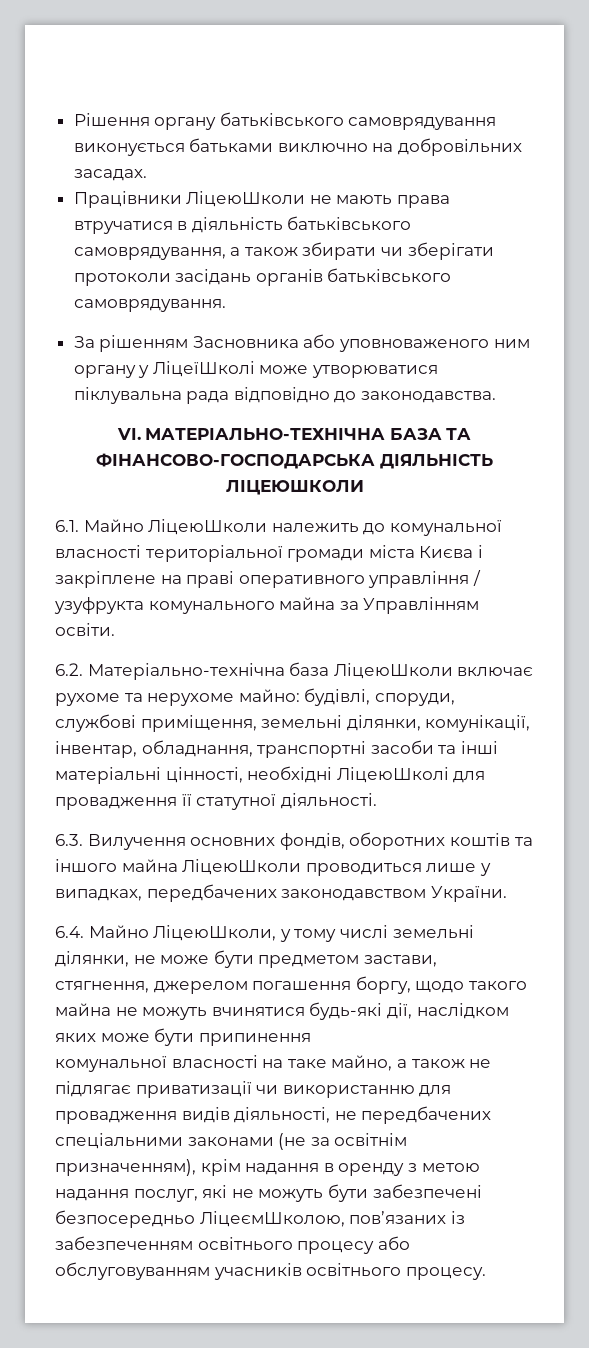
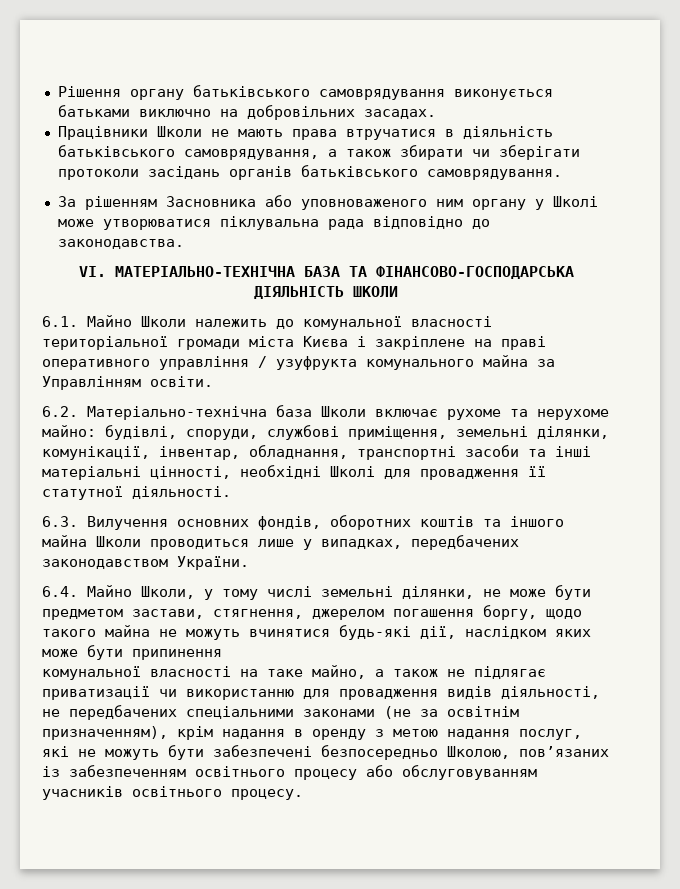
[186,191,306,207] ЛіцеюШколи -> [156,126,202,137] Школи
[152,361,255,377] ЛіцеїШколі -> [552,196,598,207] Школі
[225,480,364,495] ЛІЦЕЮШКОЛИ -> [353,286,398,297] ШКОЛИ
[148,519,268,535] ЛіцеюШколи -> [141,316,186,327] Школи
[333,663,453,679] ЛіцеюШколи -> [321,406,366,417] Школи
[336,767,449,783] ЛіцеюШколі -> [330,466,375,477] Школі
[182,859,302,875] ЛіцеюШколи -> [96,536,141,547] Школи
[153,925,277,941] ЛіцеюШколи, -> [141,586,195,599] Школи,
[199,1211,345,1227] ЛіцеємШколою, -> [447,746,510,759] Школою,

